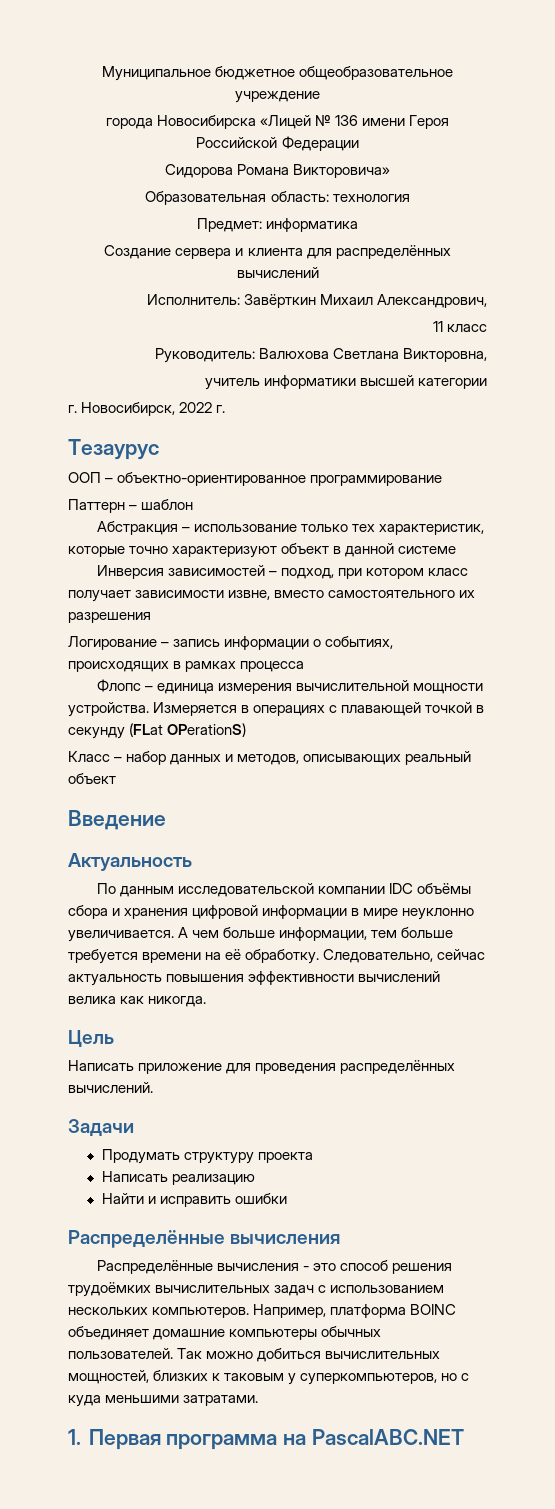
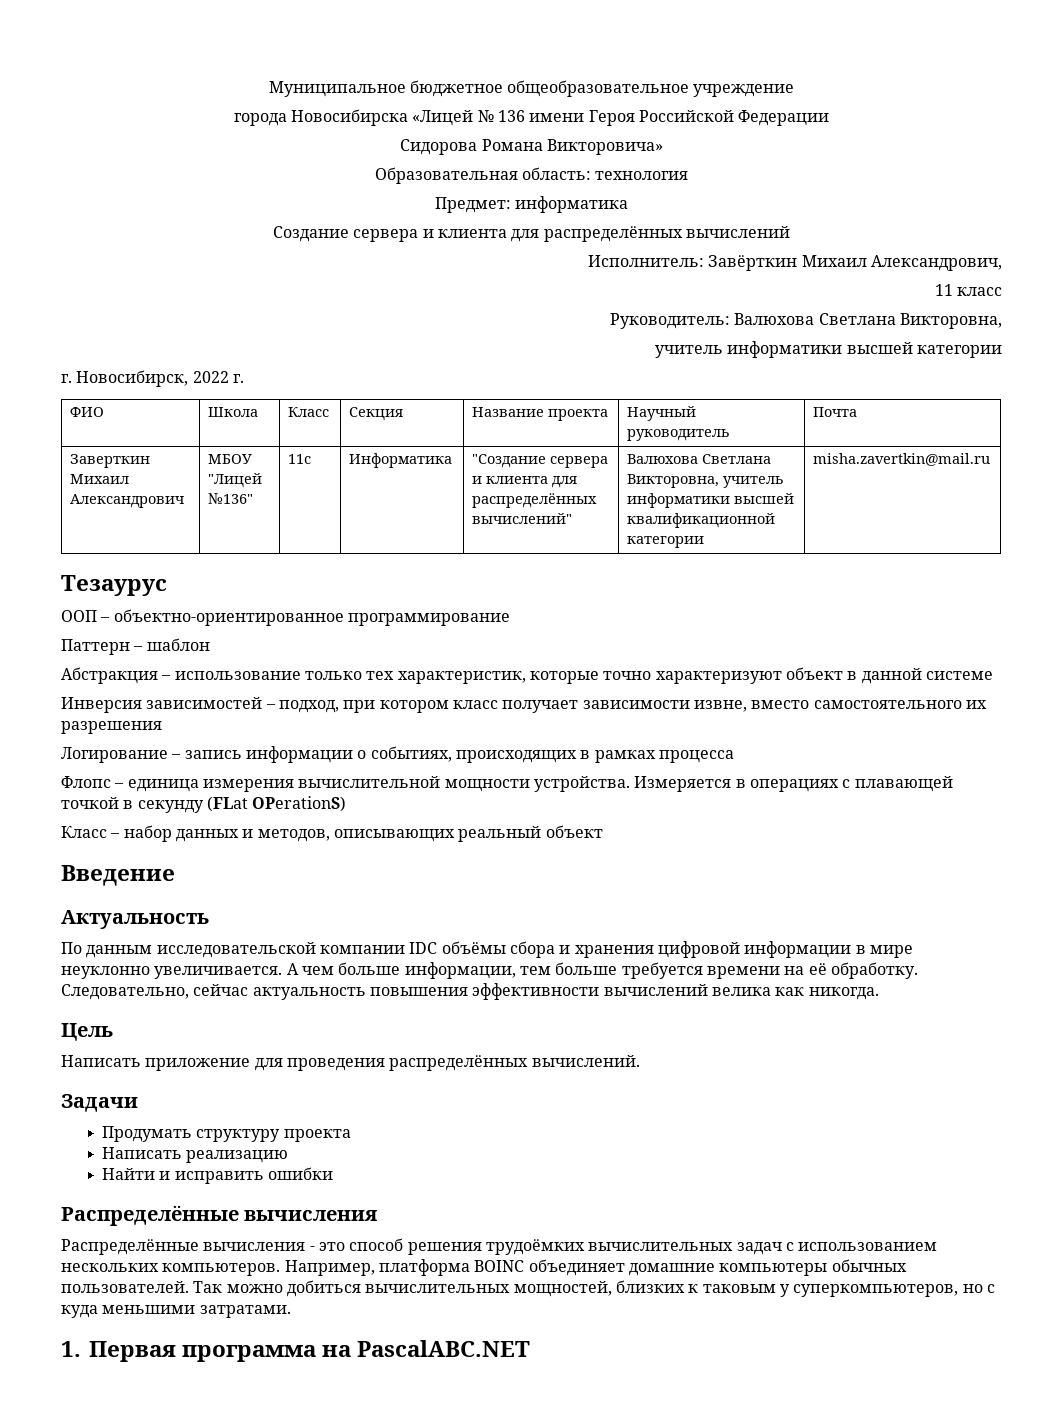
(226, 409) none -> [70,407,105,417] [208,407,259,417] [288,407,330,417] [349,407,404,421] [472,407,609,421] [627,406,697,421] [627,429,731,441] [813,407,858,417] [70,454,151,468] [70,474,130,484] [70,494,185,508] [208,454,253,464] [208,473,263,488] [208,493,254,504] [288,454,312,464] [349,453,453,468] [472,454,609,468] [472,476,578,488] [472,493,598,508] [472,513,573,524] [627,454,772,464] [627,474,785,488] [627,493,795,508] [627,513,776,528] [627,536,705,548] [813,453,991,466] // ФИО | Школа | Класс | Секция | Название проекта | Научный руководитель | Почта // Заверткин Михаил Александрович | МБОУ "Лицей №136" | 11с | Информатика | "Создание сервера и клиента для распределённых вычислений" | Валюхова Светлана Викторовна, учитель информатики высшей квалификационной категории | misha.zavertkin@mail.ru

